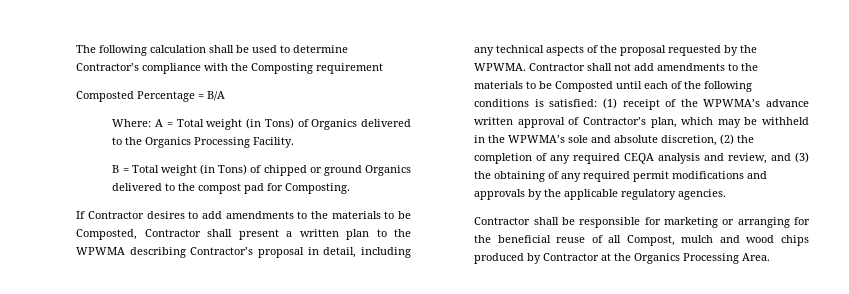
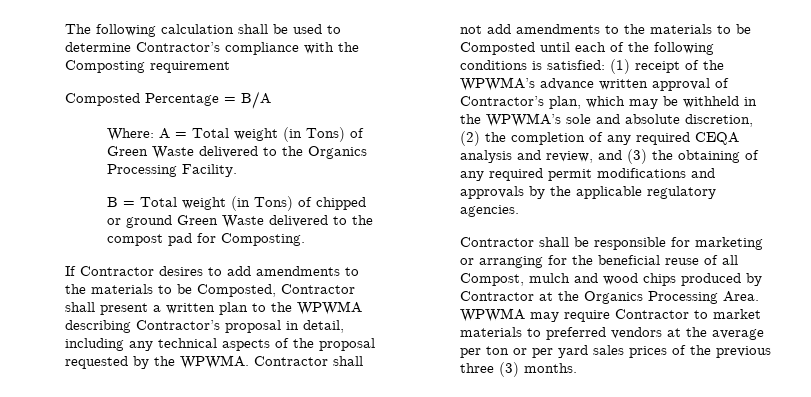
[311,119,358,130] Organics -> [106,146,194,159] Green Waste
[365,165,411,176] Organics -> [176,215,264,228] Green Waste
(771, 257) none -> [460,308,762,322] [460,327,765,340] [460,345,772,358] [460,362,578,377] WPWMA may require Contractor to market materials to preferred vendors at the average per ton or per yard sales prices of the previous three (3) months.

